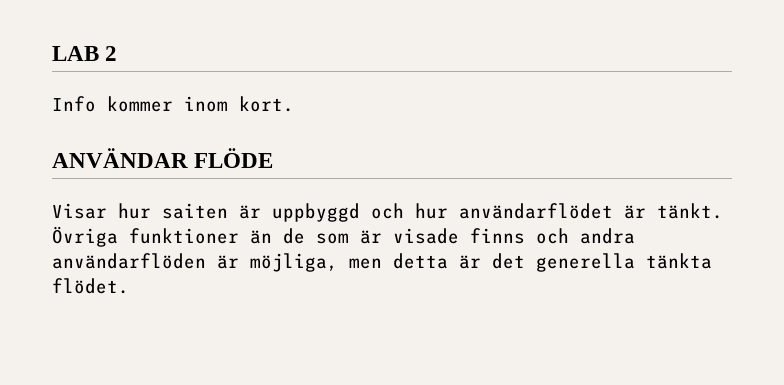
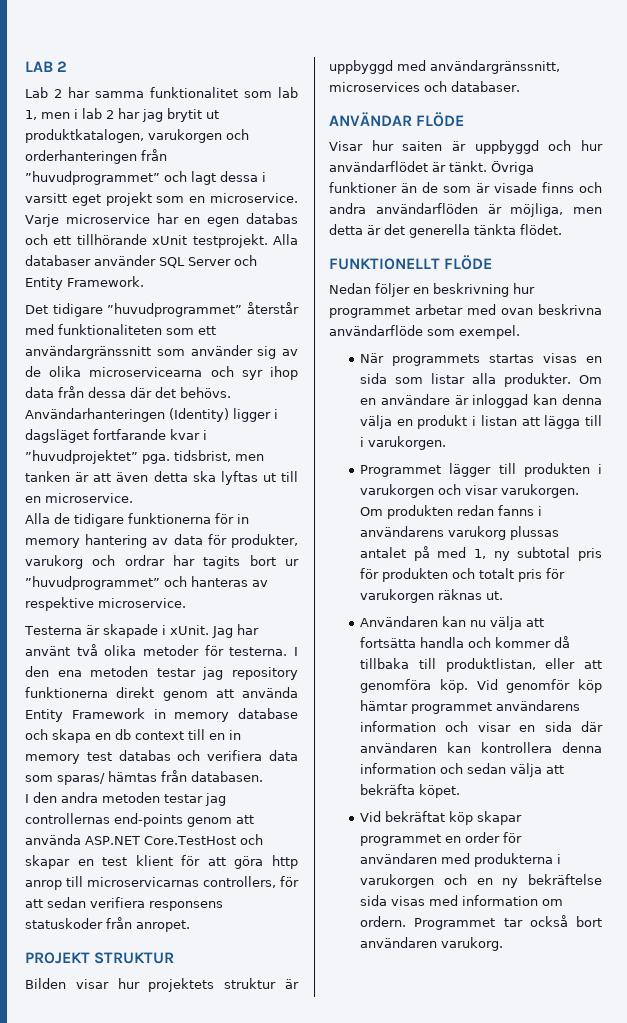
[52,96,294,112] Info kommer inom kort. -> [25,87,298,98] [25,108,219,122] [25,129,249,143] [25,149,167,164] [25,171,266,185] [25,192,298,206] [25,213,298,227] [25,234,298,248] [25,255,257,268] [25,276,144,290] [25,302,299,317] [25,324,216,335] [25,345,298,359] [25,366,298,380] [25,386,231,398] [25,408,278,422] [25,429,207,443] [25,450,264,464] [25,471,298,485] [25,493,133,503] [25,513,249,527] [25,534,298,548] [25,555,299,569] [25,576,268,590] [25,597,186,611] [24,624,259,638] [25,644,298,656] [25,666,298,680] [25,687,298,701] [25,708,298,722] [25,729,241,743] [25,750,298,764] [25,770,263,785] [25,792,226,806] [25,813,254,827] [25,834,263,845] [25,855,299,869] [25,876,299,890] [25,897,223,911] [25,917,190,932] [25,952,175,964] [25,978,299,992] [329,60,560,74] [329,81,520,92] Lab 2 har samma funktionalitet som lab 1, men i lab 2 har jag brytit ut produktkatalogen, varukorgen och orderhanteringen från ”huvudprogrammet” och lagt dessa i varsitt eget projekt som en microservice. Varje microservice har en egen databas och ett tillhörande xUnit testprojekt. Alla databaser använder SQL Server och Entity Framework. // Det tidigare ”huvudprogrammet” återstår med funktionaliteten som ett användargränssnitt som använder sig av de olika microservicearna och syr ihop data från dessa där det behövs. Användarhanteringen (Identity) ligger i dagsläget fortfarande kvar i ”huvudprojektet” pga. tidsbrist, men tanken är att även detta ska lyftas ut till en microservice. // Alla de tidigare funktionerna för in memory hantering av data för produkter, varukorg och ordrar har tagits bort ur ”huvudprogrammet” och hanteras av respektive microservice. // Testerna är skapade i xUnit. Jag har använt två olika metoder för testerna. I den ena metoden testar jag repository funktionerna direkt genom att använda Entity Framework in memory database och skapa en db context till en in memory test databas och verifiera data som sparas/ hämtas från databasen. // I den andra metoden testar jag controllernas end-points genom att använda ASP.NET Core.TestHost och skapar en test klient för att göra http anrop till microservicarnas controllers, för att sedan verifiera responsens statuskoder från anropet. // PROJEKT STRUKTUR // Bilden visar hur projektets struktur är uppbyggd med användargränssnitt, microservices och databaser.
(129, 286) none -> [329,255,493,270] [329,283,535,297] [329,304,602,318] [329,325,520,339] [360,353,602,366] [360,373,602,387] [360,394,602,408] [360,415,602,429] [360,436,447,450] [360,463,602,477] [360,484,580,498] [360,505,543,519] [360,526,560,540] [360,546,602,561] [360,568,566,582] [360,589,504,603] [360,616,545,630] [360,636,571,648] [360,658,602,672] [360,679,602,693] [360,700,581,714] [360,721,603,732] [360,742,602,753] [360,763,565,777] [360,784,461,798] [360,811,523,825] [360,832,523,846] [360,853,562,867] [360,874,602,888] [360,895,564,906] [360,915,602,930] [360,937,504,951] // FUNKTIONELLT FLÖDE // Nedan följer en beskrivning hur programmet arbetar med ovan beskrivna användarflöde som exempel. // När programmets startas visas en sida som listar alla produkter. Om en användare är inloggad kan denna välja en produkt i listan att lägga till i varukorgen. // Programmet lägger till produkten i varukorgen och visar varukorgen. Om produkten redan fanns i användarens varukorg plussas antalet på med 1, ny subtotal pris för produkten och totalt pris för varukorgen räknas ut. // Användaren kan nu välja att fortsätta handla och kommer då tillbaka till produktlistan, eller att genomföra köp. Vid genomför köp hämtar programmet användarens information och visar en sida där användaren kan kontrollera denna information och sedan välja att bekräfta köpet. // Vid bekräftat köp skapar programmet en order för användaren med produkterna i varukorgen och en ny bekräftelse sida visas med information om ordern. Programmet tar också bort användaren varukorg.

